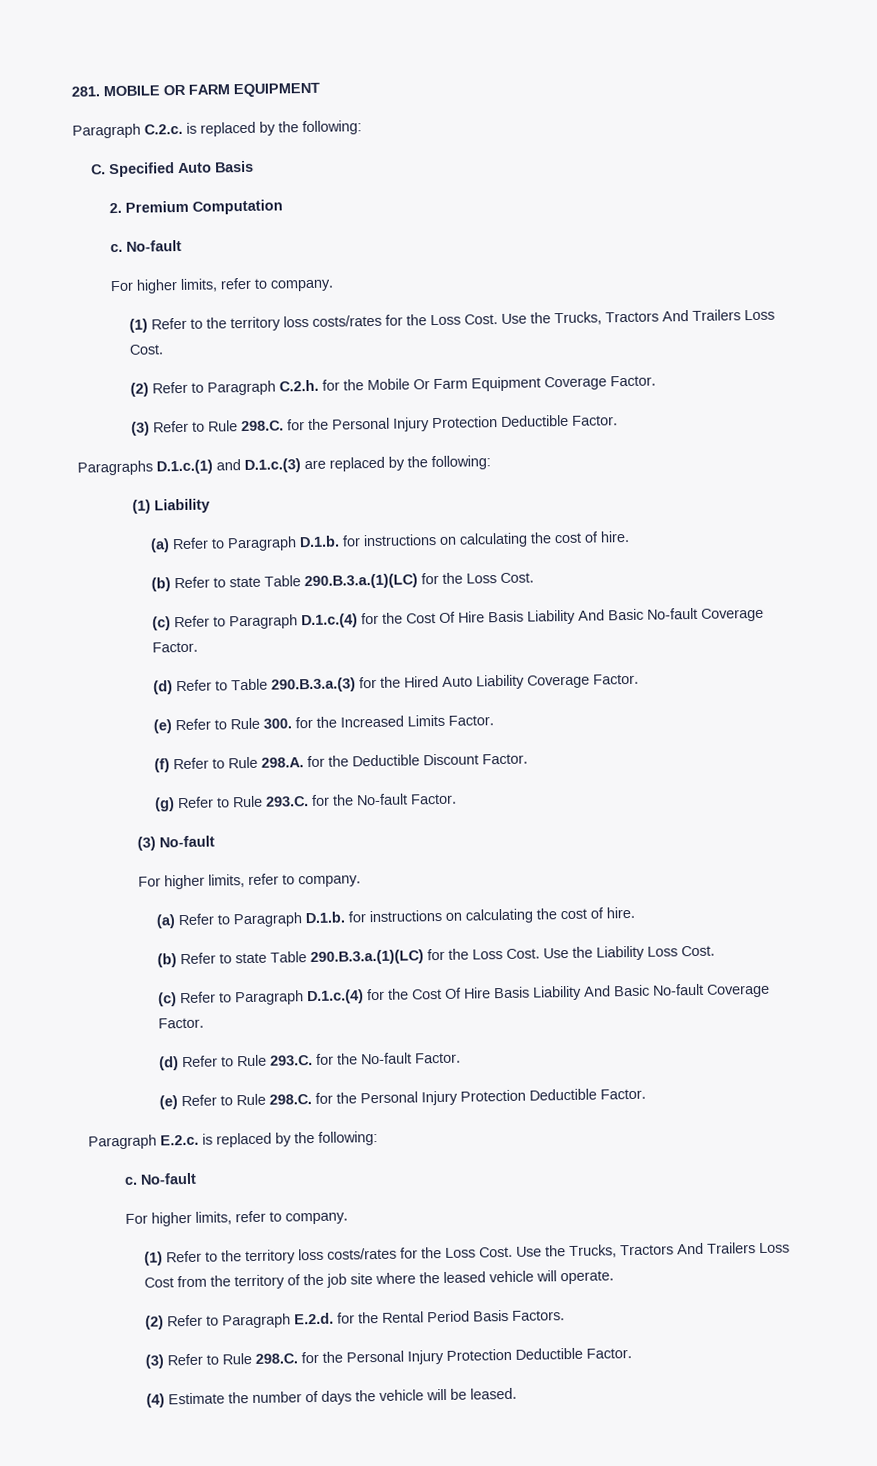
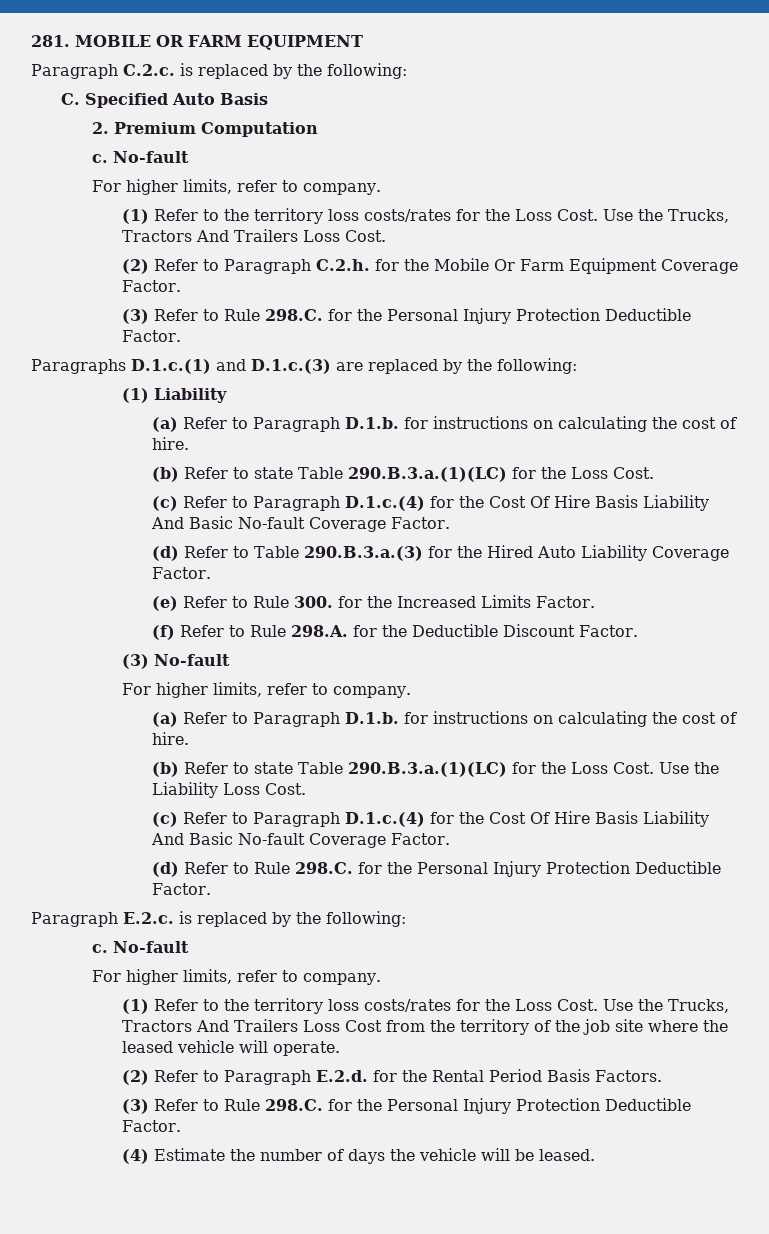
[154,793,458,812] // (g) Refer to Rule 293.C. for the No-fault Factor. -> (639, 631) none
[270,1052,462,1066] [159,1093,267,1110] 293.C. for the No-fault Factor. // (e) Refer to Rule -> (291, 868) none

